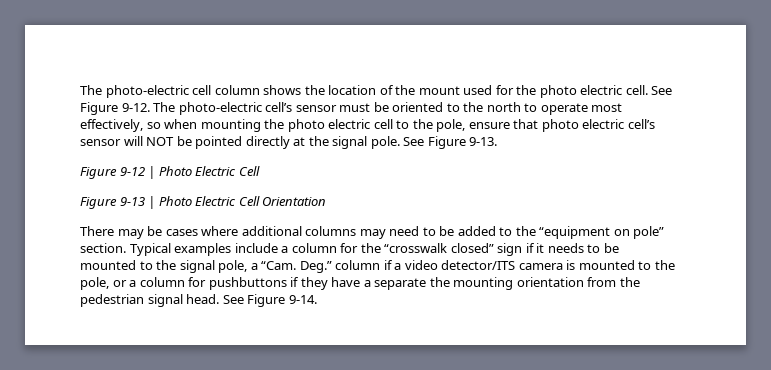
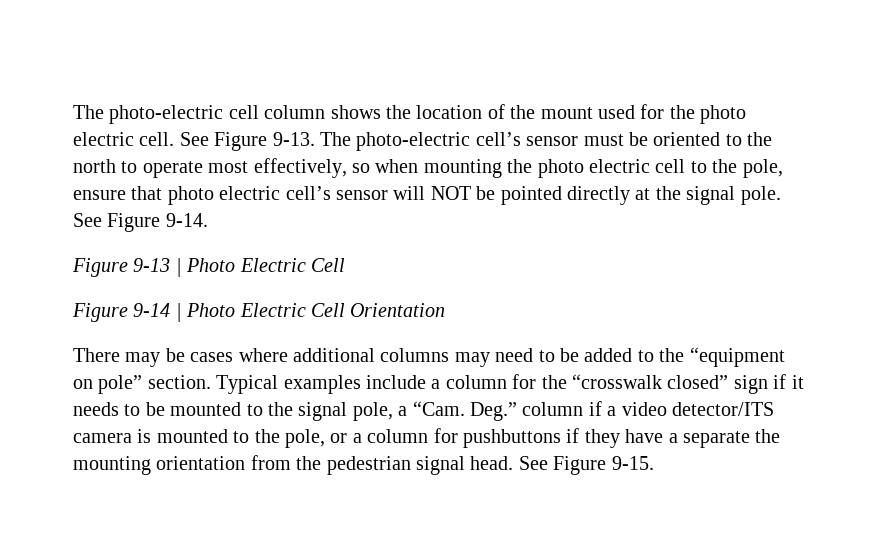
[121,103,150,112] 9-12. -> [272,132,315,146] 9-13.
[469,137,498,146] [80,167,145,179] 9-13. // Figure 9-12 -> [165,213,208,227] [72,258,171,277] 9-14. // Figure 9-13
[119,197,145,206] 9-13 -> [133,303,171,317] 9-14
[288,295,317,304] 9-14. -> [611,456,654,470] 9-15.

